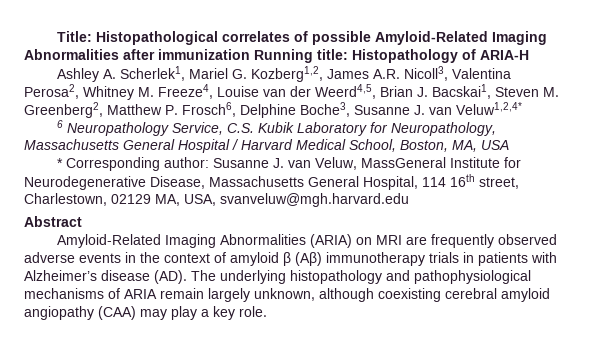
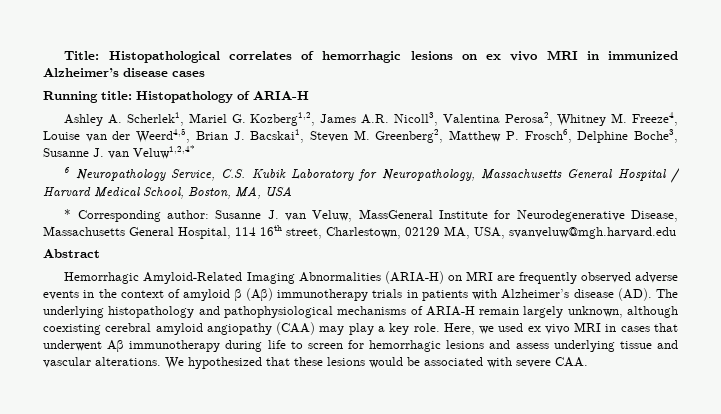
[311,31,547,45] [24,49,250,60] possible Amyloid-Related Imaging Abnormalities after immunization -> [322,50,678,63] [43,68,205,77] hemorrhagic lesions on ex vivo MRI in immunized Alzheimer’s disease cases //
[56,234,352,248] Amyloid-Related Imaging Abnormalities (ARIA) -> [64,271,444,284] Hemorrhagic Amyloid-Related Imaging Abnormalities (ARIA-H)
[124,289,157,299] ARIA -> [425,306,475,316] ARIA-H
(267, 311) none -> [443,322,679,335] [43,340,678,353] [43,357,588,369] Here, we used ex vivo MRI in cases that underwent Aβ immunotherapy during life to screen for hemorrhagic lesions and assess underlying tissue and vascular alterations. We hypothesized that these lesions would be associated with severe CAA.

